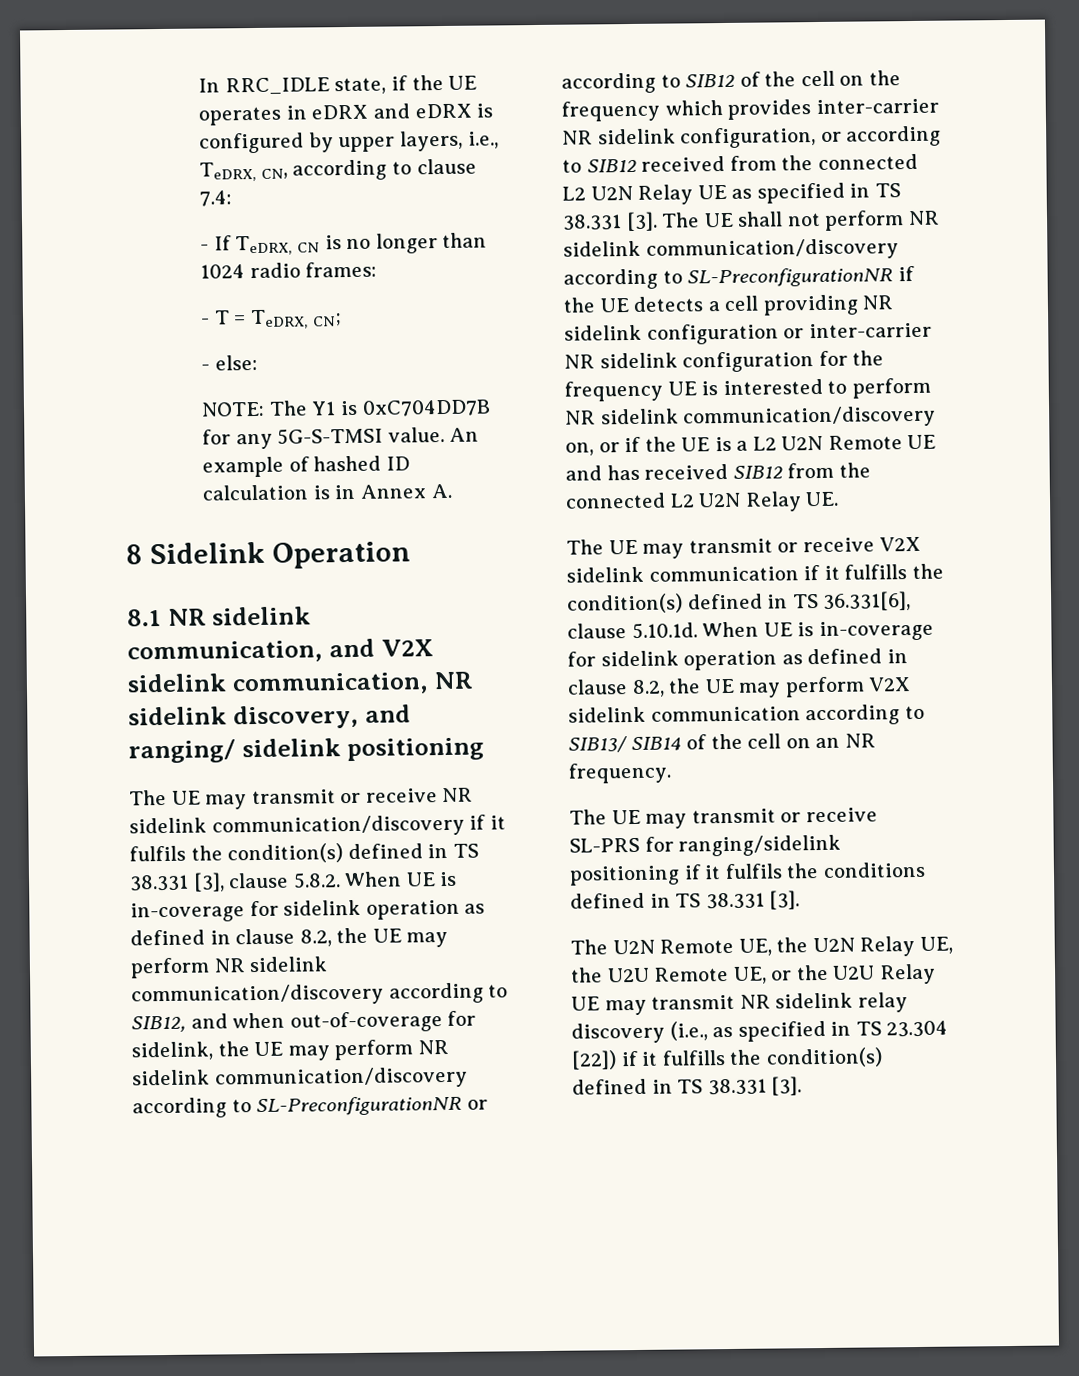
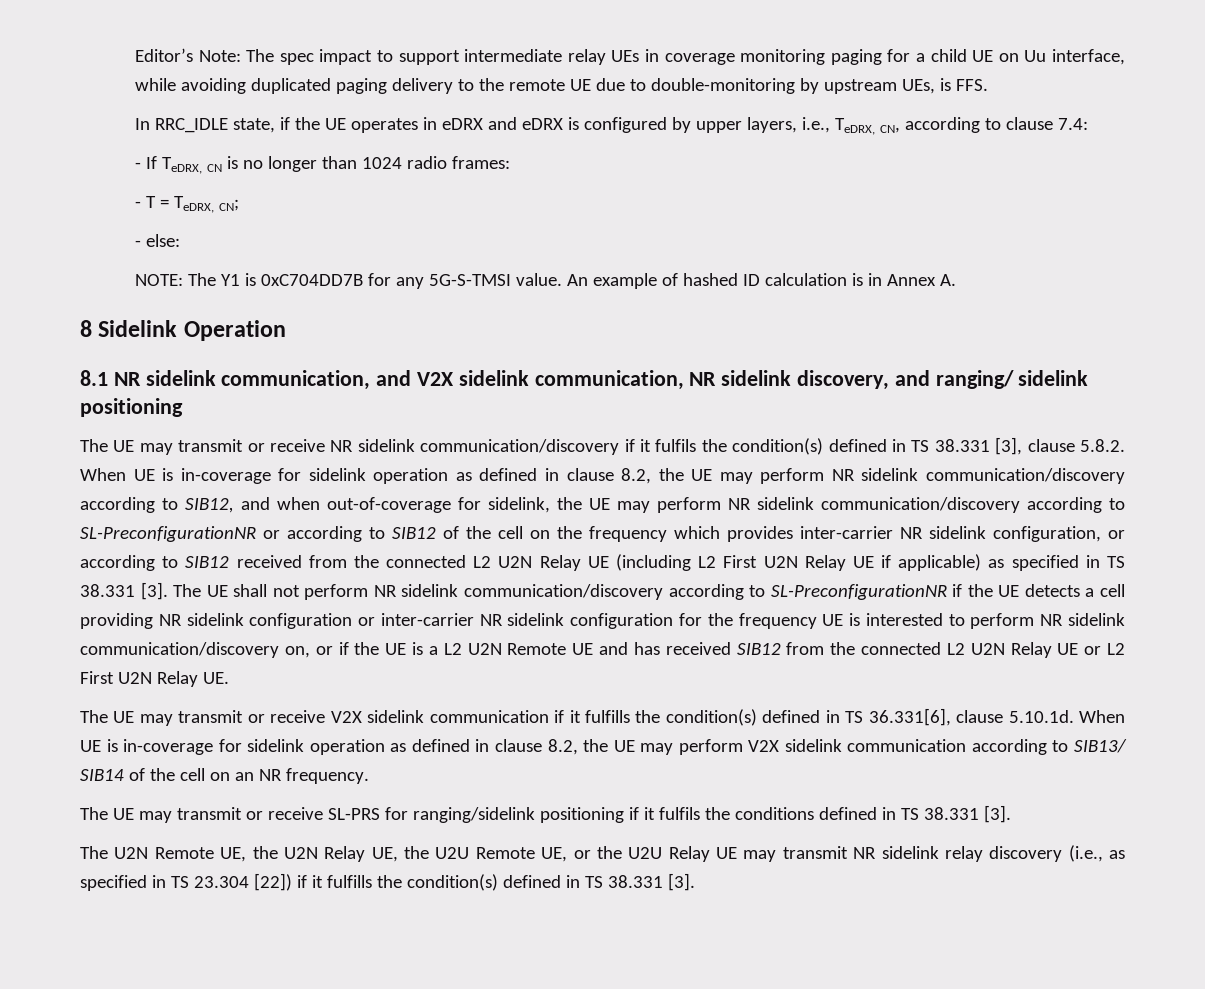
(198, 85) none -> [134,48,1125,65] [134,78,988,94] Editor’s Note: The spec impact to support intermediate relay UEs in coverage monitoring paging for a child UE on Uu interface, while avoiding duplicated paging delivery to the remote UE due to double-monitoring by upstream UEs, is FFS. //
(727, 192) none -> [616,554,982,571] (including L2 First U2N Relay UE if applicable)
(802, 501) none -> [1057,643,1126,655] [80,671,198,687] UE or L2 First U2N Relay

